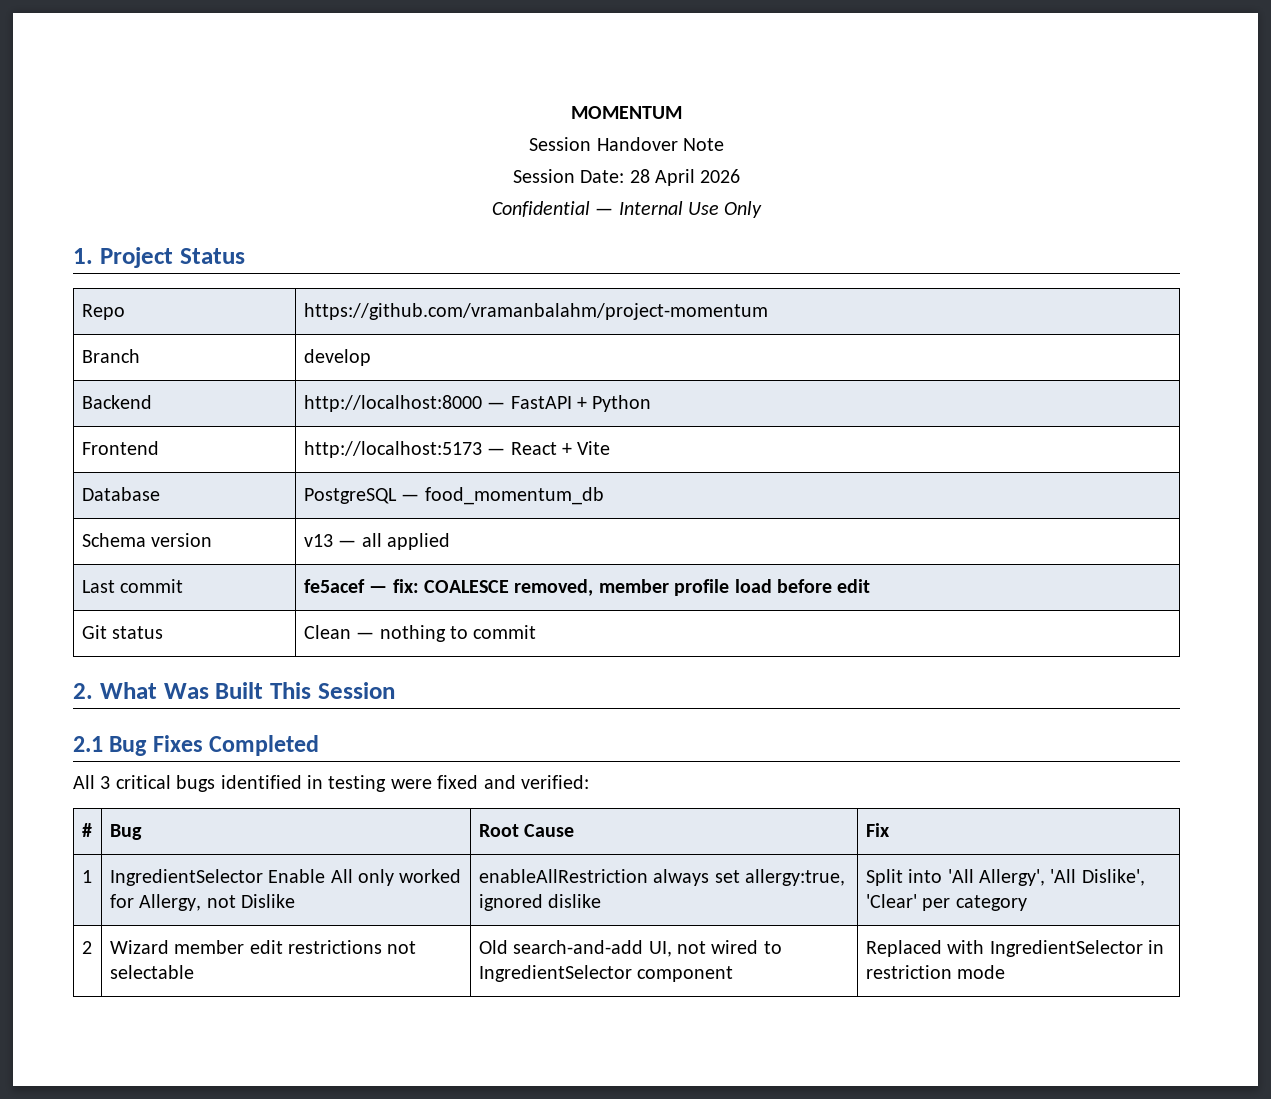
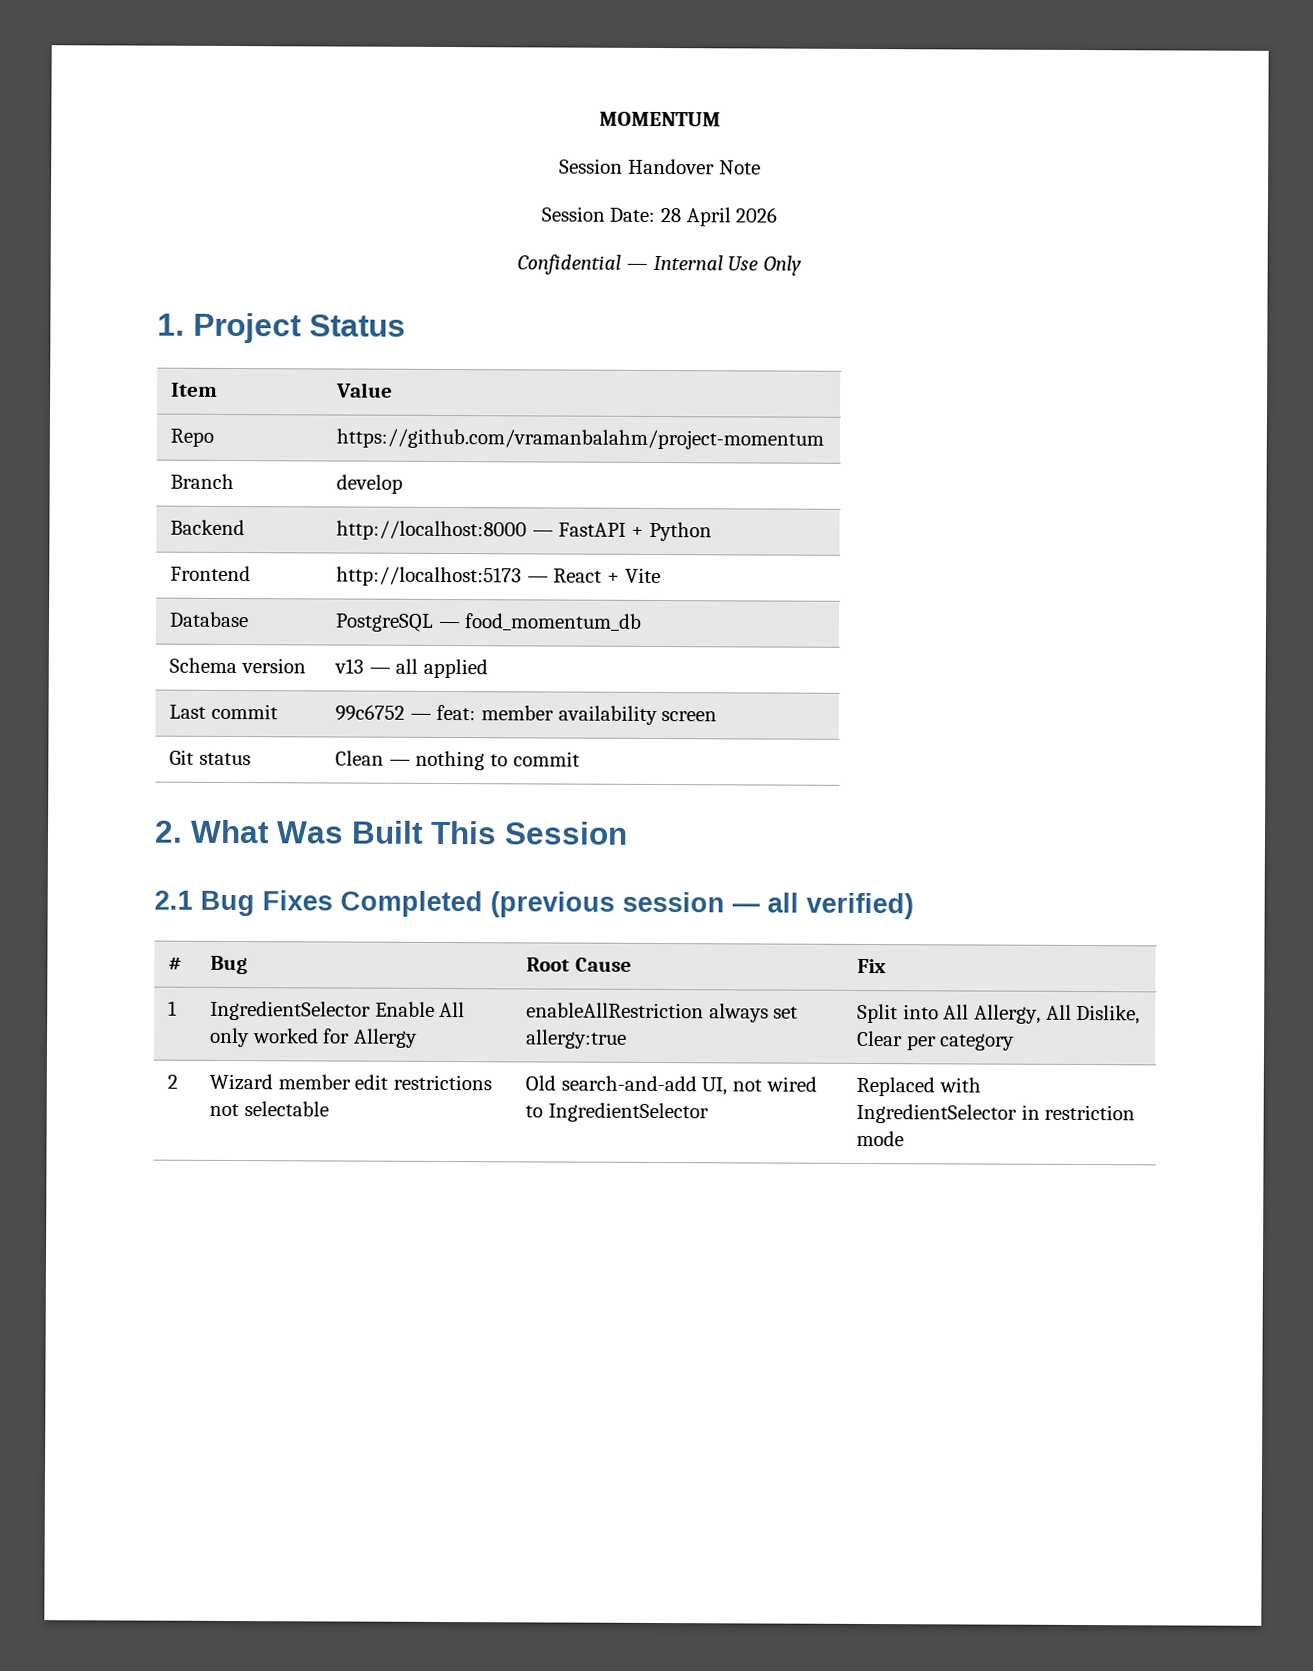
(245, 256) none -> [171,382,219,397] [336,382,394,398] // Item | Value
[303,579,871,596] fe5acef — fix: COALESCE removed, member profile load before edit -> [335,704,718,726] 99c6752 — feat: member availability screen
[73,775,589,792] // All 3 critical bugs identified in testing were fixed and verified: -> [490,891,914,920] (previous session — all verified)
[139,894,296,911] Allergy, not Dislike -> [352,1028,418,1048] Allergy
[745,869,846,886] [478,894,602,911] allergy:true, ignored dislike -> [525,1029,628,1049] allergy:true
[947,869,1145,886] [865,894,917,908] 'All Allergy', 'All Dislike', 'Clear' -> [943,1004,1141,1025] [857,1030,904,1047] All Allergy, All Dislike, Clear
[637,966,734,982] component -> (709, 1112) none

